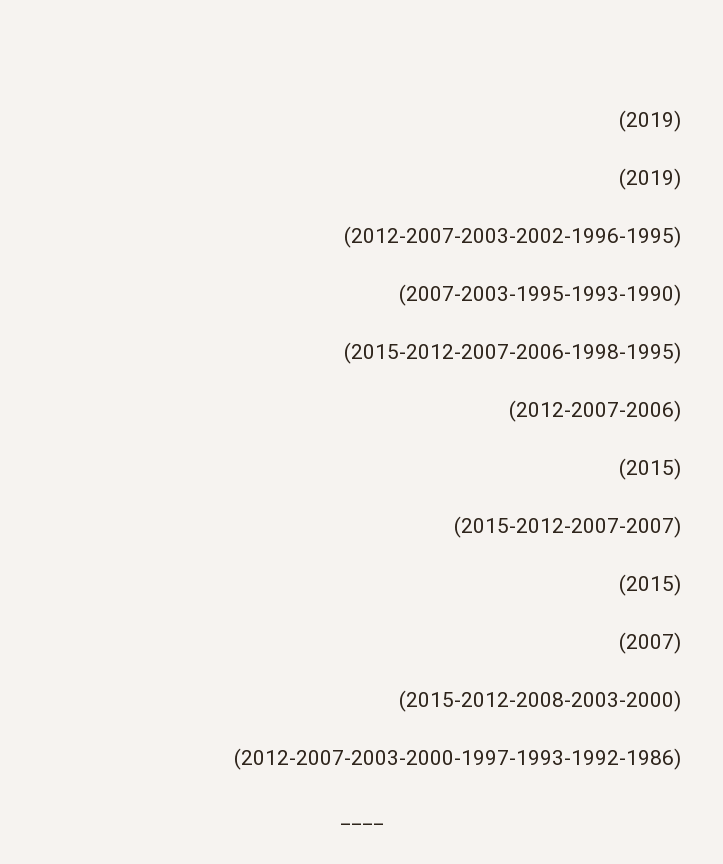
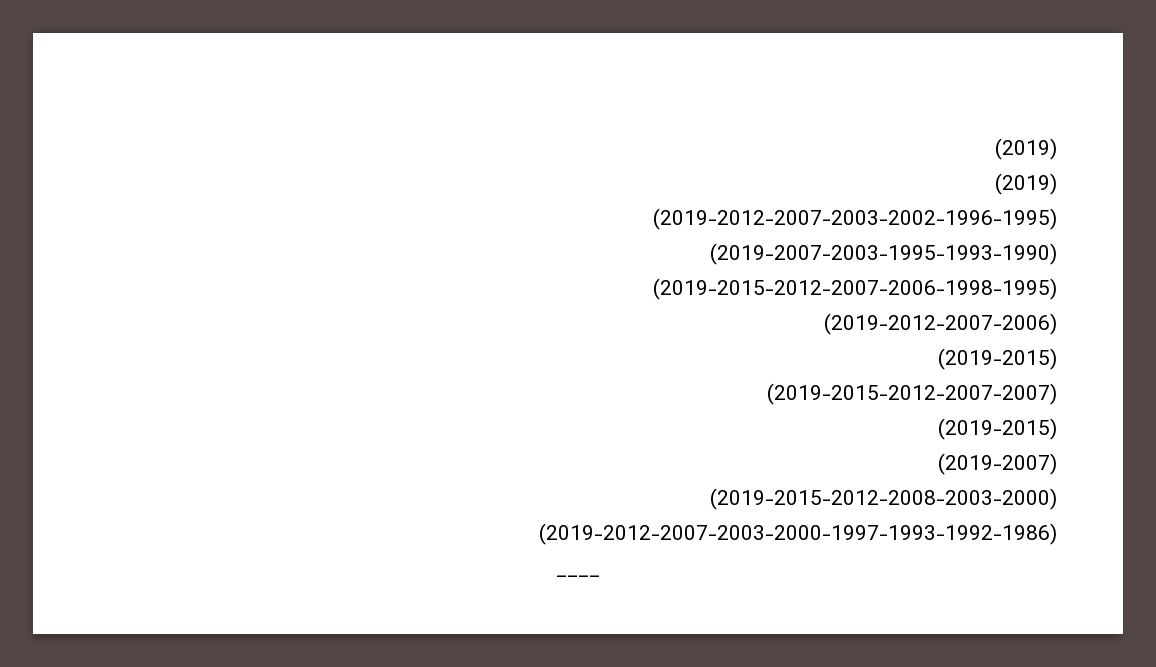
[344,226,681,248] [399,284,681,306] [344,342,681,364] [509,400,681,422] [619,458,681,480] [454,516,681,538] [619,574,681,596] [619,632,681,654] [399,690,681,712] [234,748,681,770] (2012-2007-2003-2002-1996-1995) // (2007-2003-1995-1993-1990) // (2015-2012-2007-2006-1998-1995) // (2012-2007-2006) // (2015) // (2015-2012-2007-2007) // (2015) // (2007) // (2015-2012-2008-2003-2000) // (2012-2007-2003-2000-1997-1993-1992-1986) -> [653,208,1057,230] [710,243,1057,265] [653,278,1057,300] [824,313,1057,335] [938,348,1057,370] [767,383,1057,405] [938,418,1057,440] [938,453,1057,475] [710,488,1057,510] [539,523,1057,545] (2019-2012-2007-2003-2002-1996-1995) // (2019-2007-2003-1995-1993-1990) // (2019-2015-2012-2007-2006-1998-1995) // (2019-2012-2007-2006) // (2019-2015) // (2019-2015-2012-2007-2007) // (2019-2015) // (2019-2007) // (2019-2015-2012-2008-2003-2000) // (2019-2012-2007-2003-2000-1997-1993-1992-1986)

